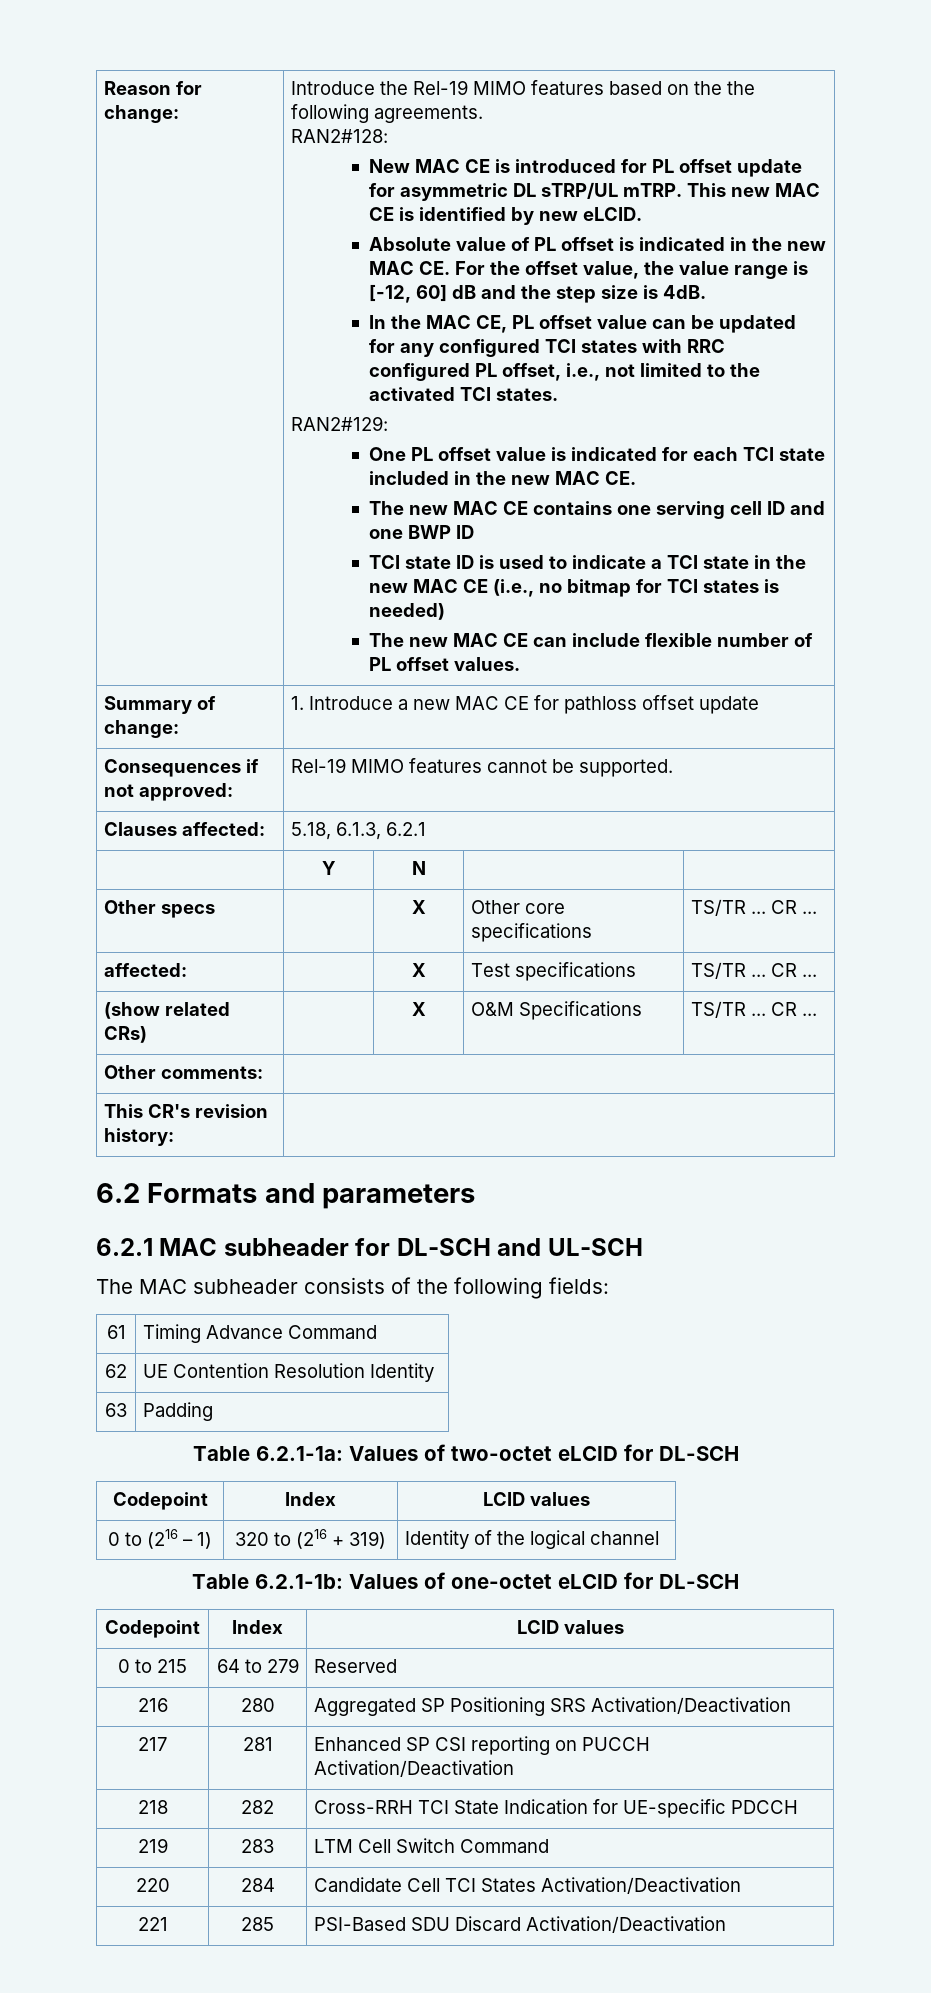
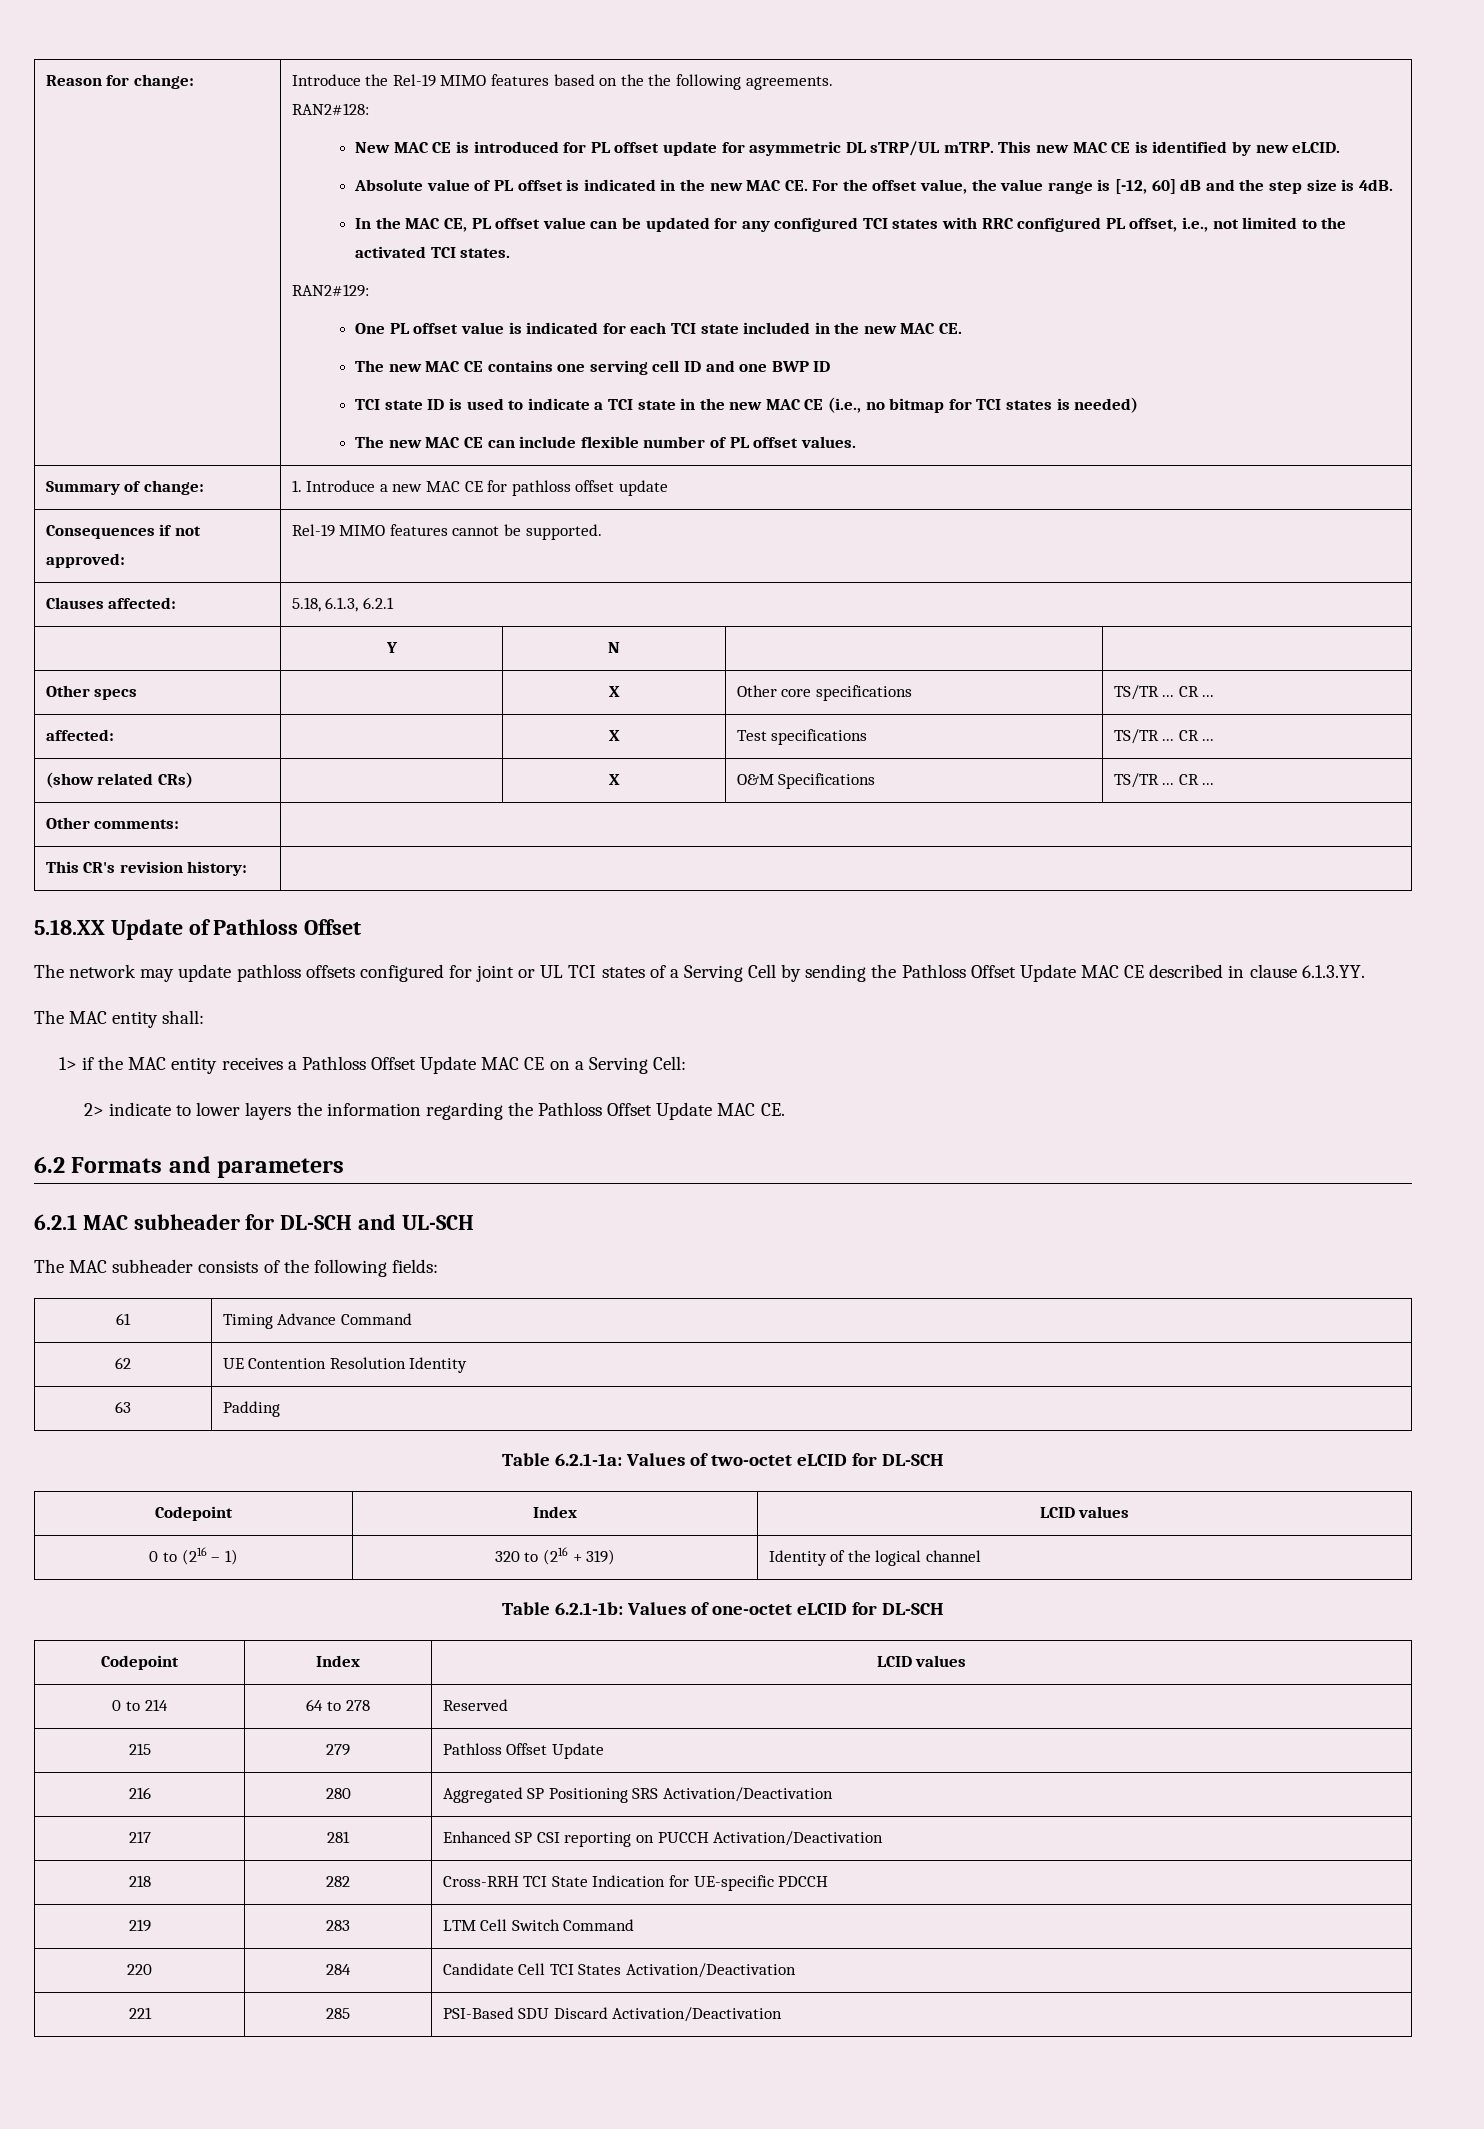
(175, 1137) none -> [34,919,362,940] [34,964,1365,982] [34,1010,205,1028] [58,1056,686,1074] [83,1102,785,1120] // 5.18.XX Update of Pathloss Offset // The network may update pathloss offsets configured for joint or UL TCI states of a Serving Cell by sending the Pathloss Offset Update MAC CE described in clause 6.1.3.YY. // The MAC entity shall: // 1> if the MAC entity receives a Pathloss Offset Update MAC CE on a Serving Cell: // 2> indicate to lower layers the information regarding the Pathloss Offset Update MAC CE.
[157,1659,187,1673] 215 -> [144,1699,168,1711] 214
[266,1658,299,1673] [314,1659,398,1673] 279 | Reserved -> [345,1700,370,1711] [442,1699,508,1711] [128,1743,151,1755] [326,1744,350,1756] [442,1743,604,1759] 278 | Reserved // 215 | 279 | Pathloss Offset Update

